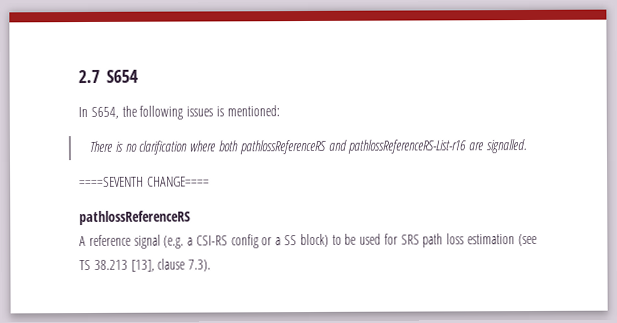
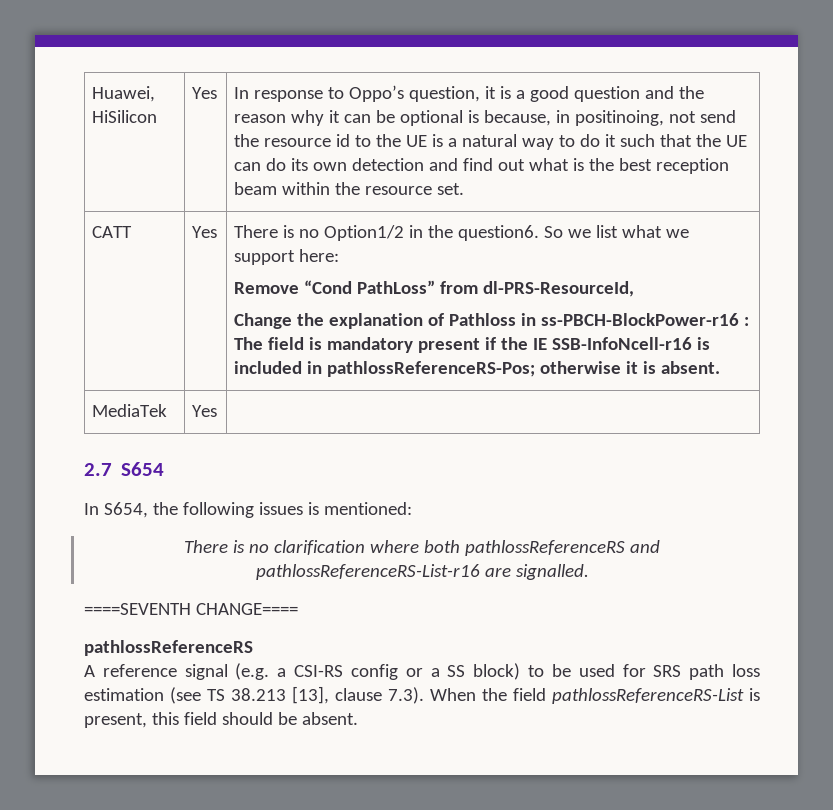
(78, 76) none -> [92,86,156,102] [92,110,158,123] [192,87,218,99] [234,85,705,102] [234,110,737,126] [234,134,748,150] [234,158,730,174] [234,182,465,195] [92,226,133,238] [192,226,218,238] [234,225,690,241] [234,249,340,265] [234,280,635,297] [234,313,750,329] [234,337,711,353] [234,361,721,377] [92,404,168,417] [192,405,218,417] Huawei, HiSilicon | Yes | In response to Oppo’s question, it is a good question and the reason why it can be optional is because, in positinoing, not send the resource id to the UE is a natural way to do it such that the UE can do its own detection and find out what is the best reception beam within the resource set. // CATT | Yes | There is no Option1/2 in the question6. So we list what we support here: // Remove “Cond PathLoss” from dl-PRS-ResourceId, // Change the explanation of Pathloss in ss-PBCH-BlockPower-r16 : The field is mandatory present if the IE SSB-InfoNcell-r16 is included in pathlossReferenceRS-Pos; otherwise it is absent. // MediaTek | Yes | //
(212, 265) none -> [430,688,760,704] [84,712,358,728] When the field pathlossReferenceRS-List is present, this field should be absent.

